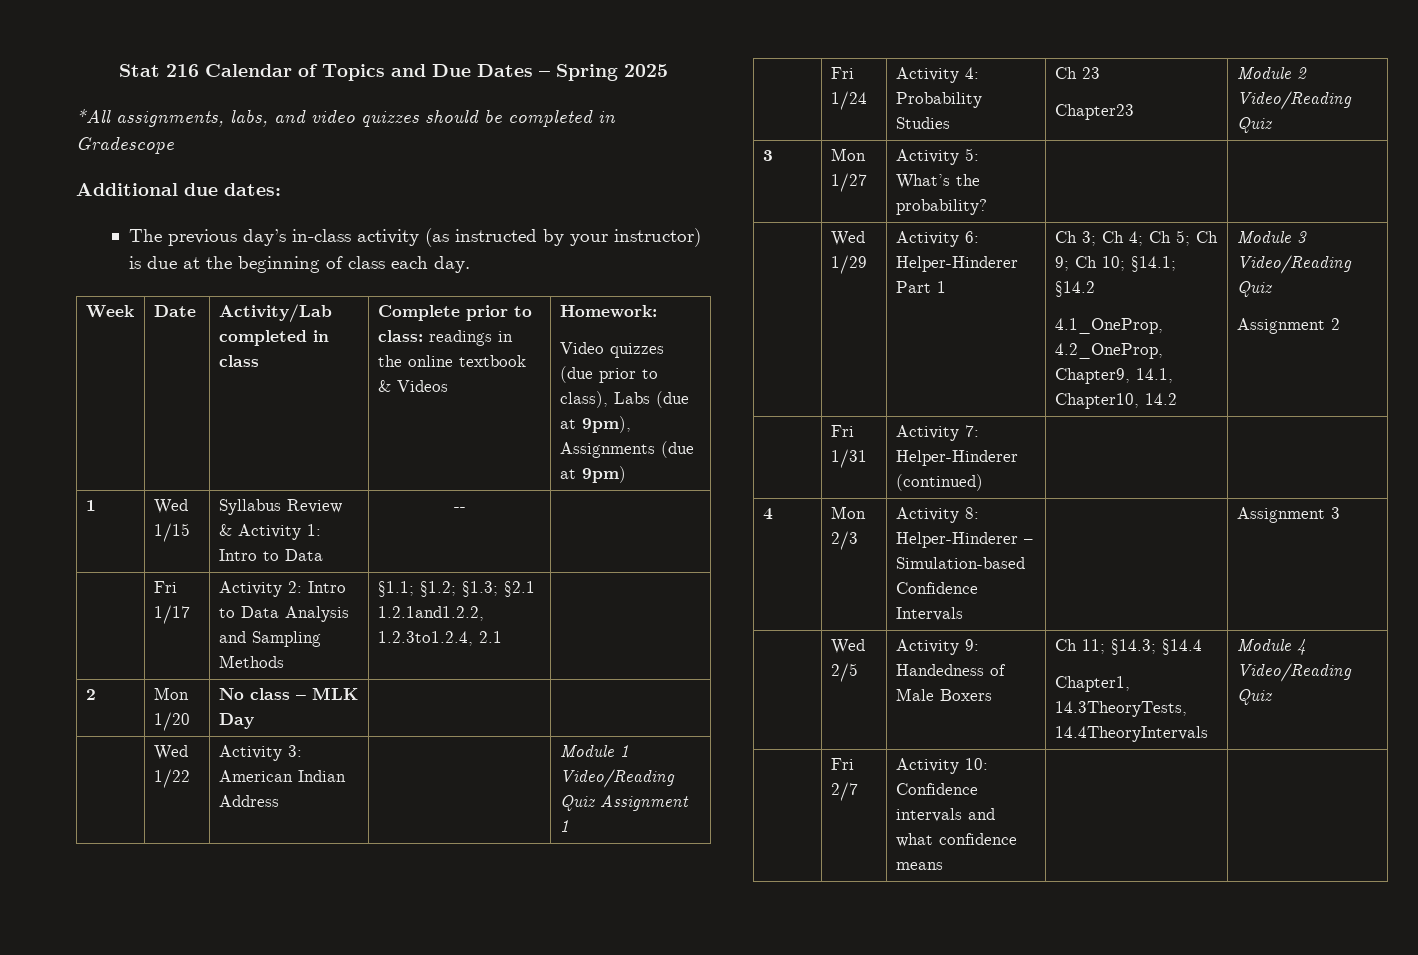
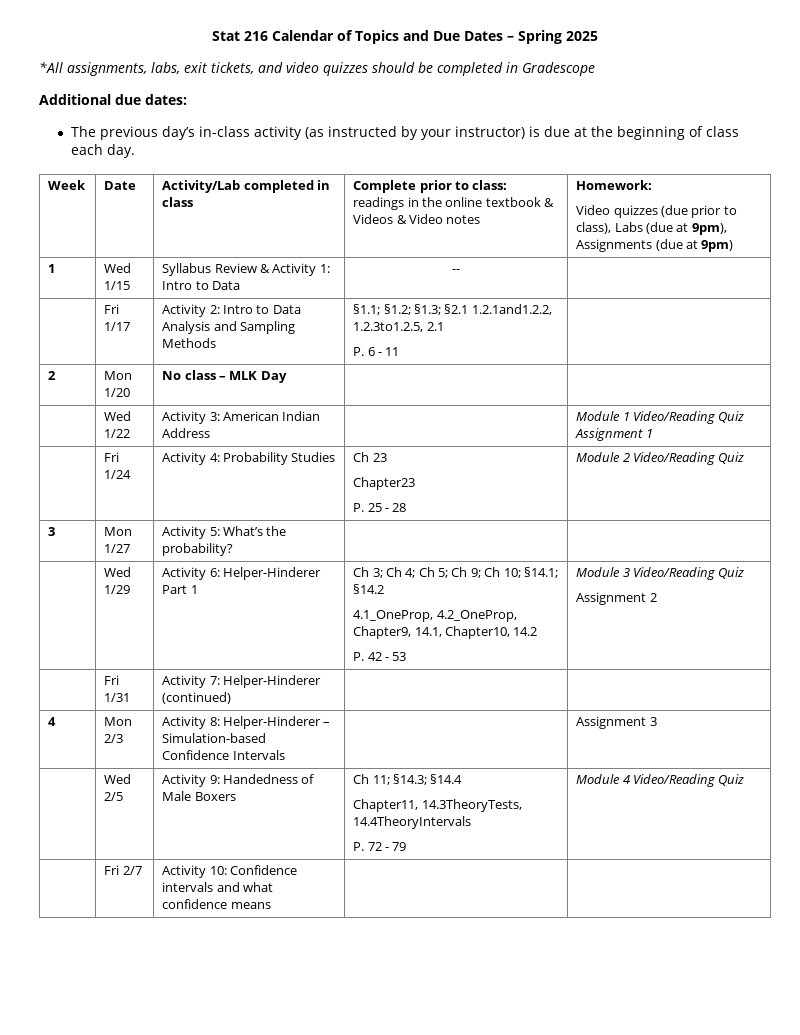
(268, 118) none -> [184,62,254,74] exit tickets,
(448, 386) none -> [396,214,481,224] & Video notes
[377,631,473,646] 1.2.3to1.2.4, -> [353,322,424,332] 1.2.3to1.2.5,
(502, 637) none -> [353,347,400,356] // P. 6 - 11
(1134, 112) none -> [353,503,407,512] // P. 25 - 28
(1177, 399) none -> [353,652,407,661] // P. 42 - 53
[1054,676,1130,692] Chapter1, -> [353,799,419,812] Chapter11,
(1208, 734) none -> [353,842,407,851] // P. 72 - 79

